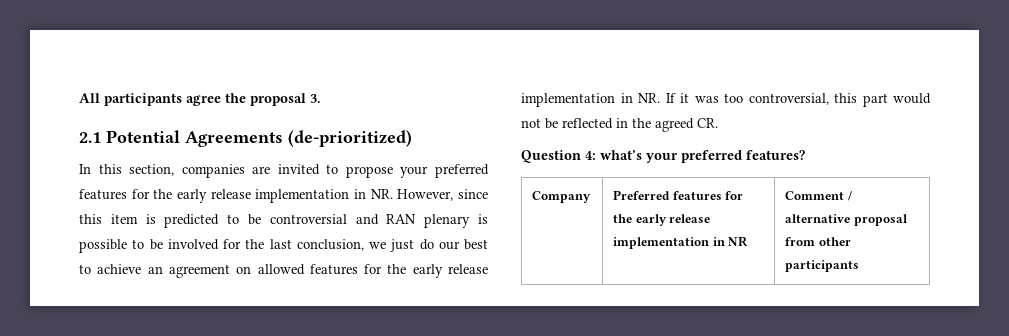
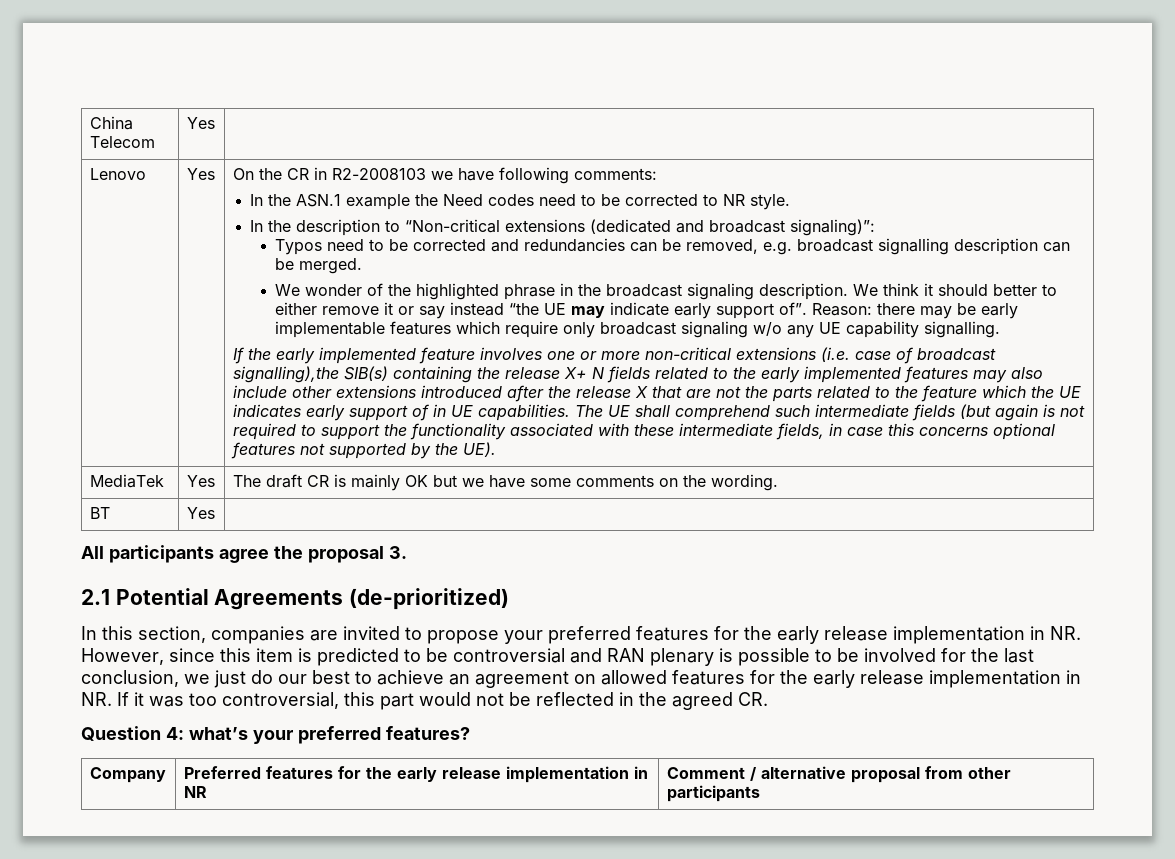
(79, 98) none -> [89,116,133,130] [89,136,155,148] [186,117,215,129] [89,168,146,180] [186,168,215,180] [232,167,657,184] [250,194,791,210] [250,219,876,236] [274,238,1070,255] [274,258,362,274] [274,283,1057,300] [274,302,1018,319] [274,321,1000,338] [232,347,996,364] [232,366,1043,383] [232,385,1081,402] [232,404,1085,421] [232,423,1055,440] [230,442,496,459] [89,474,164,488] [186,475,215,487] [232,474,778,491] [89,507,110,519] [186,507,215,519] China Telecom | Yes | // Lenovo | Yes | On the CR in R2-2008103 we have following comments: // In the ASN.1 example the Need codes need to be corrected to NR style. // In the description to “Non-critical extensions (dedicated and broadcast signaling)”: // Typos need to be corrected and redundancies can be removed, e.g. broadcast signalling description can be merged. // We wonder of the highlighted phrase in the broadcast signaling description. We think it should better to either remove it or say instead “the UE may indicate early support of”. Reason: there may be early implementable features which require only broadcast signaling w/o any UE capability signalling. // If the early implemented feature involves one or more non-critical extensions (i.e. case of broadcast signalling),the SIB(s) containing the release X+ N fields related to the early implemented features may also include other extensions introduced after the release X that are not the parts related to the feature which the UE indicates early support of in UE capabilities. The UE shall comprehend such intermediate fields (but again is not required to support the functionality associated with these intermediate fields, in case this concerns optional features not supported by the UE). // MediaTek | Yes | The draft CR is mainly OK but we have some comments on the wording. // BT | Yes | //

